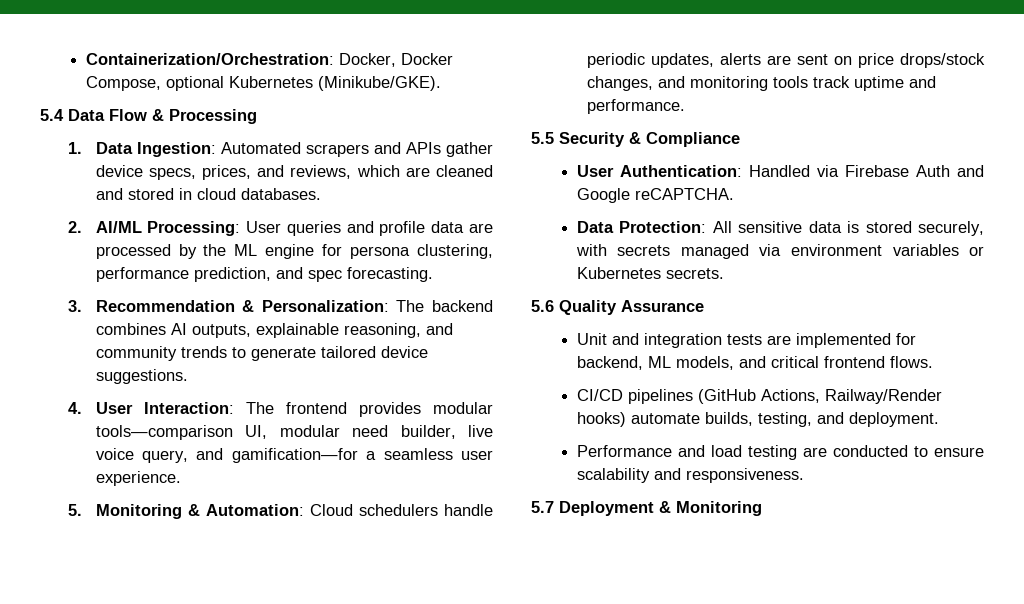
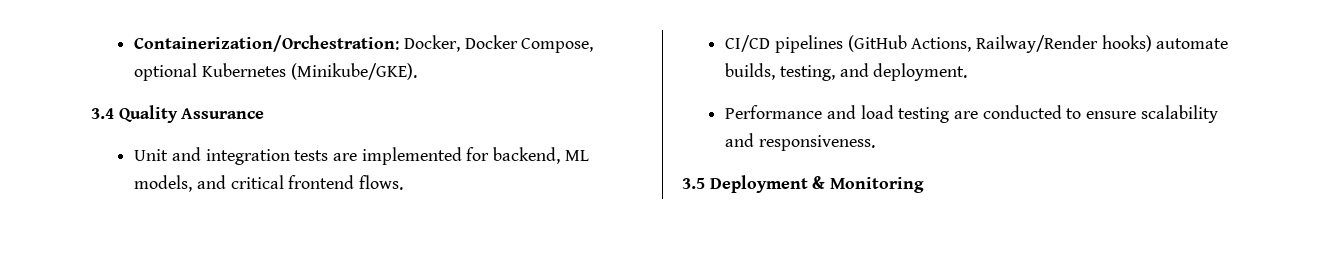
[40,109,257,124] [67,142,494,157] [95,165,494,180] [95,188,321,200] [67,221,494,236] [95,244,493,259] [95,267,433,282] [67,300,493,312] [95,323,453,338] [95,346,428,361] [95,369,188,384] [67,402,494,417] [95,425,493,440] [95,448,494,463] [95,471,181,486] [67,504,494,519] [586,53,985,68] [586,76,936,91] [586,99,685,114] [531,132,740,147] [576,165,984,177] [576,188,734,203] [576,221,985,236] [575,244,984,259] [576,267,724,279] [531,300,554,312] 5.4 Data Flow & Processing // 1. Data Ingestion: Automated scrapers and APIs gather device specs, prices, and reviews, which are cleaned and stored in cloud databases. // 2. AI/ML Processing: User queries and profile data are processed by the ML engine for persona clustering, performance prediction, and spec forecasting. // 3. Recommendation & Personalization: The backend combines AI outputs, explainable reasoning, and community trends to generate tailored device suggestions. // 4. User Interaction: The frontend provides modular tools—comparison UI, modular need builder, live voice query, and gamification—for a seamless user experience. // 5. Monitoring & Automation: Cloud schedulers handle periodic updates, alerts are sent on price drops/stock changes, and monitoring tools track uptime and performance. // 5.5 Security & Compliance // User Authentication: Handled via Firebase Auth and Google reCAPTCHA. // Data Protection: All sensitive data is stored securely, with secrets managed via environment variables or Kubernetes secrets. // 5.6 -> [91,108,114,119] 3.4
[531,501,554,513] 5.7 -> [682,178,705,189] 3.5

